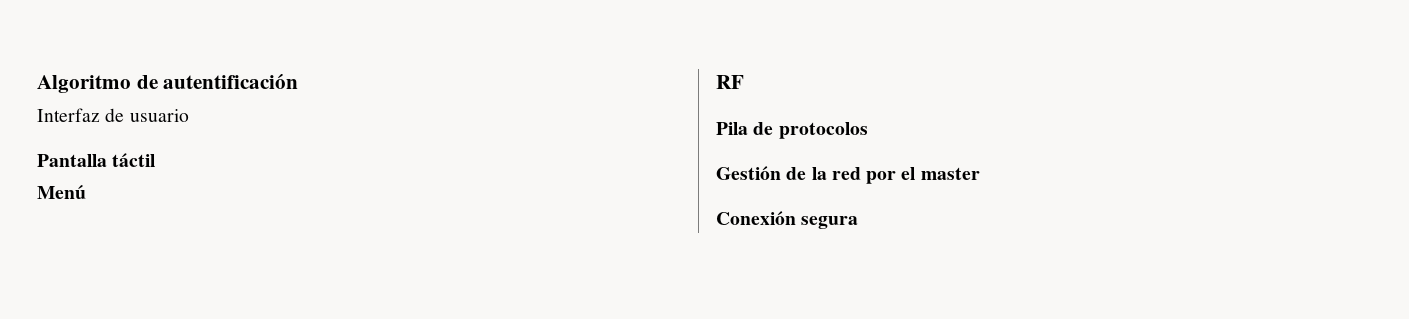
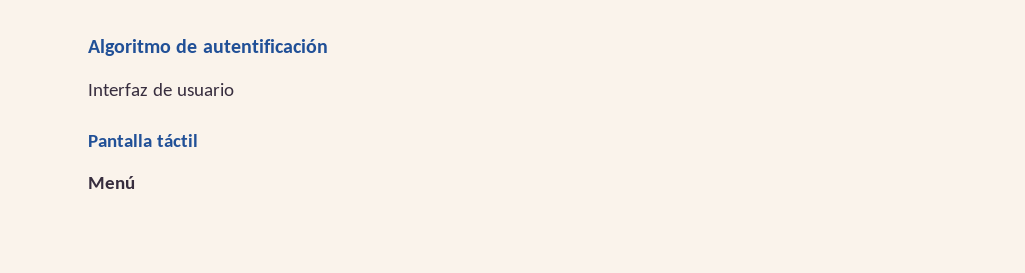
[716,75,744,89] [716,122,868,139] [716,166,980,184] [716,211,859,229] // RF // Pila de protocolos // Gestión de la red por el master // Conexión segura -> (135, 182) none

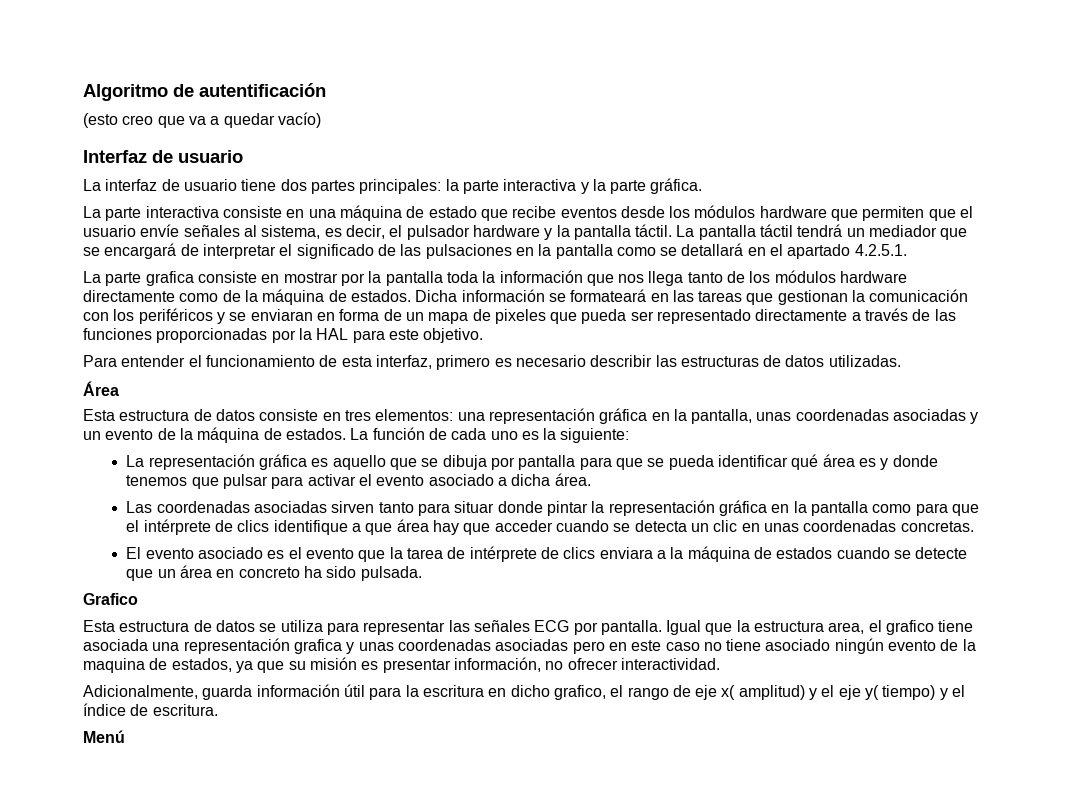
[88,83,234,96] [88,134,198,147] Interfaz de usuario // Pantalla táctil -> [83,112,321,128] [83,150,243,163] [83,178,703,194] [83,205,974,221] [83,224,968,240] [83,243,907,259] [83,270,908,286] [83,289,969,305] [83,308,956,324] [83,328,484,343] [83,355,901,370] [83,381,119,396] [83,408,979,424] [83,427,630,443] [126,454,938,470] [126,473,591,489] [126,500,979,516] [126,519,974,535] [126,546,968,562] [126,565,422,581] [83,593,138,605] [83,620,974,635] [83,638,976,654] [83,657,720,673] [83,684,966,700] [83,703,218,716] (esto creo que va a quedar vacío) // Interfaz de usuario // La interfaz de usuario tiene dos partes principales: la parte interactiva y la parte gráfica. // La parte interactiva consiste en una máquina de estado que recibe eventos desde los módulos hardware que permiten que el usuario envíe señales al sistema, es decir, el pulsador hardware y la pantalla táctil. La pantalla táctil tendrá un mediador que se encargará de interpretar el significado de las pulsaciones en la pantalla como se detallará en el apartado 4.2.5.1. // La parte grafica consiste en mostrar por la pantalla toda la información que nos llega tanto de los módulos hardware directamente como de la máquina de estados. Dicha información se formateará en las tareas que gestionan la comunicación con los periféricos y se enviaran en forma de un mapa de pixeles que pueda ser representado directamente a través de las funciones proporcionadas por la HAL para este objetivo. // Para entender el funcionamiento de esta interfaz, primero es necesario describir las estructuras de datos utilizadas. // Área // Esta estructura de datos consiste en tres elementos: una representación gráfica en la pantalla, unas coordenadas asociadas y un evento de la máquina de estados. La función de cada uno es la siguiente: // La representación gráfica es aquello que se dibuja por pantalla para que se pueda identificar qué área es y donde tenemos que pulsar para activar el evento asociado a dicha área. // Las coordenadas asociadas sirven tanto para situar donde pintar la representación gráfica en la pantalla como para que el intérprete de clics identifique a que área hay que acceder cuando se detecta un clic en unas coordenadas concretas. // El evento asociado es el evento que la tarea de intérprete de clics enviara a la máquina de estados cuando se detecte que un área en concreto ha sido pulsada. // Grafico // Esta estructura de datos se utiliza para representar las señales ECG por pantalla. Igual que la estructura area, el grafico tiene asociada una representación grafica y unas coordenadas asociadas pero en este caso no tiene asociado ningún evento de la maquina de estados, ya que su misión es presentar información, no ofrecer interactividad. // Adicionalmente, guarda información útil para la escritura en dicho grafico, el rango de eje x( amplitud) y el eje y( tiempo) y el índice de escritura.

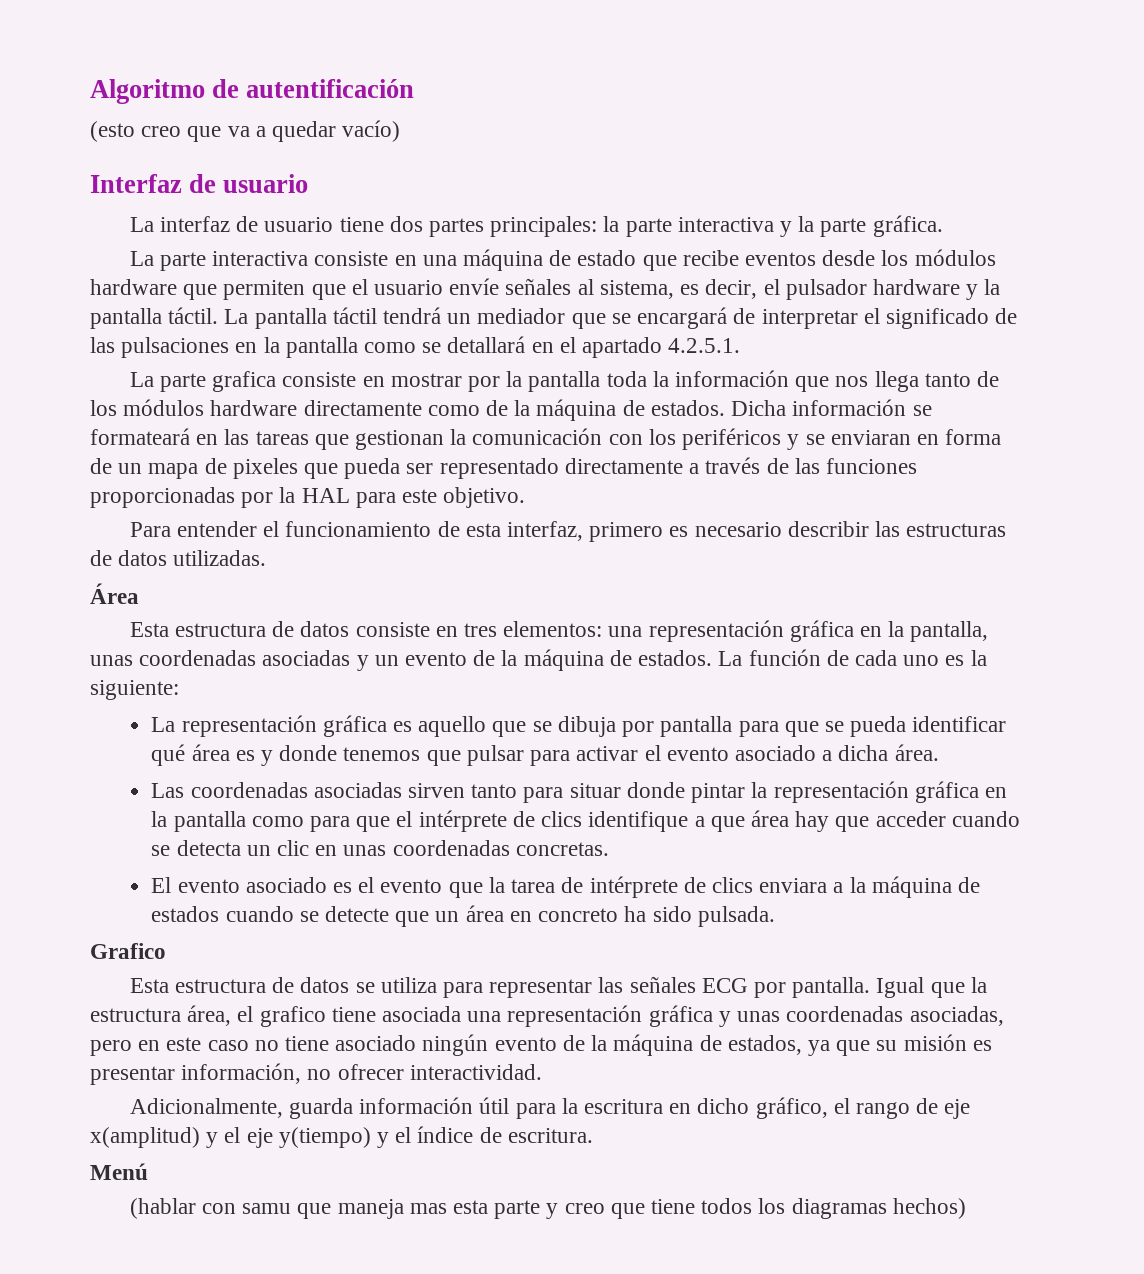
[828,622,865,634] area, -> [187,1005,232,1026] área,
[293,639,342,654] grafica -> [648,1005,713,1027] gráfica
[495,639,569,651] asociadas -> [909,1006,1004,1026] asociadas,
[83,658,145,673] maquina -> [613,1034,694,1056] máquina
[553,685,606,700] grafico, -> [755,1097,828,1119] gráfico,
[721,685,805,700] x( amplitud) -> [90,1127,200,1148] x(amplitud)
[865,685,936,700] y( tiempo) -> [278,1127,371,1148] y(tiempo)
(125, 736) none -> [129,1198,966,1219] // (hablar con samu que maneja mas esta parte y creo que tiene todos los diagramas hechos)

